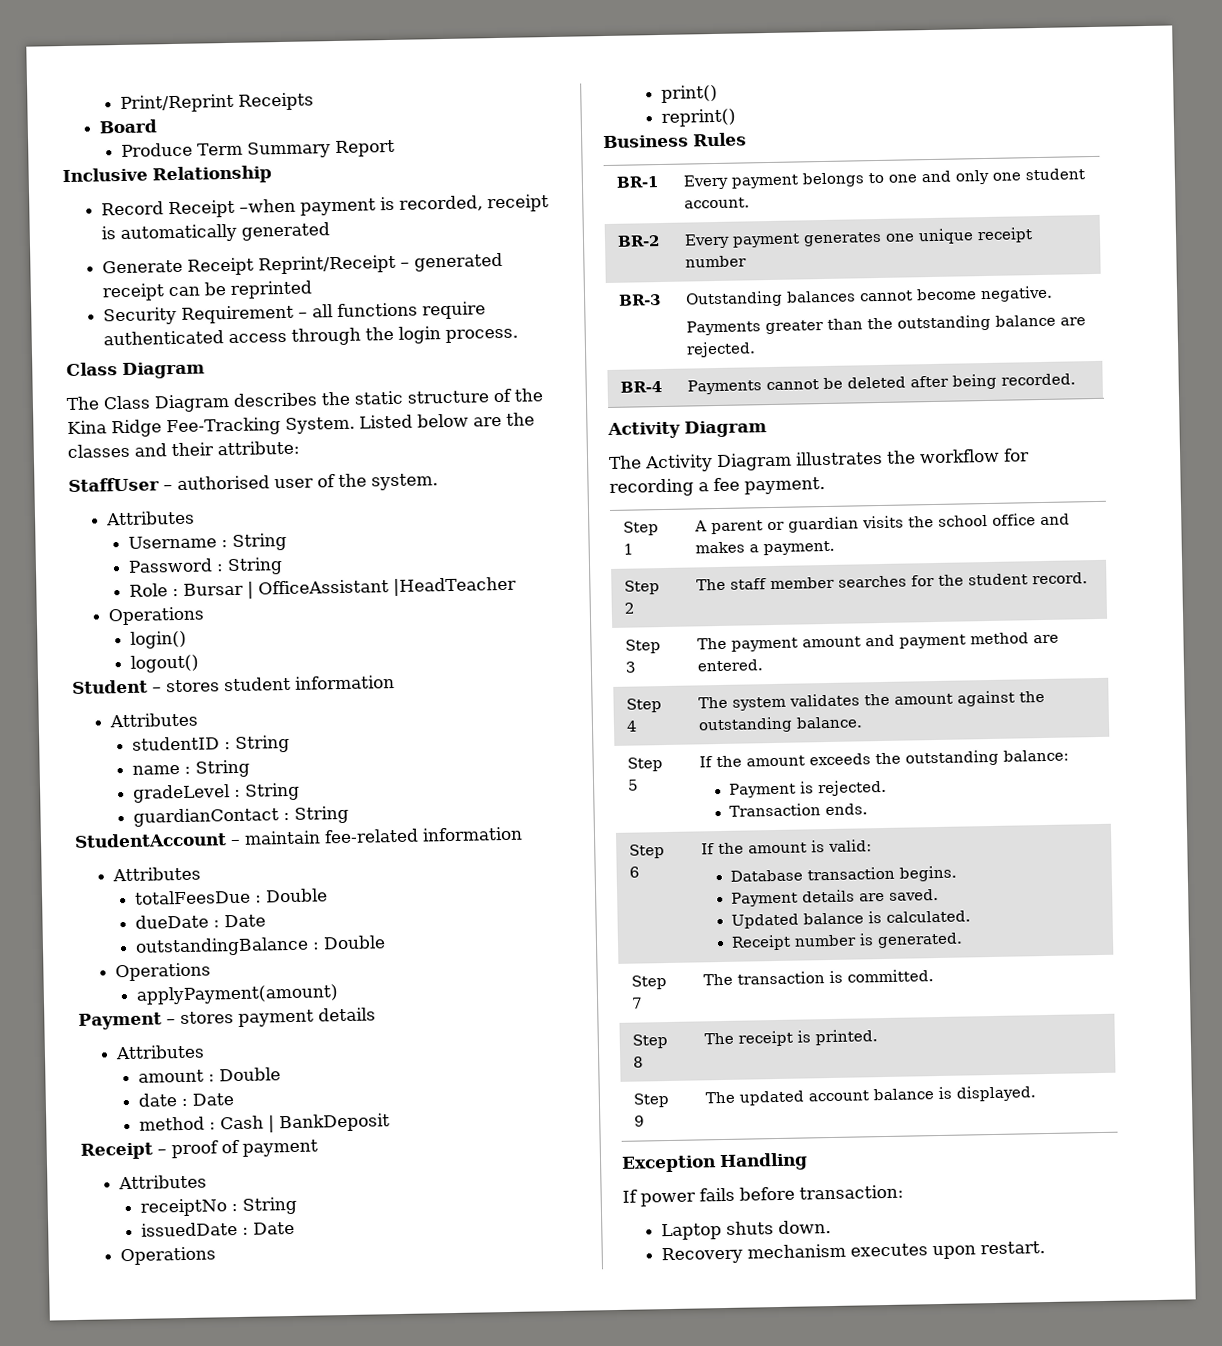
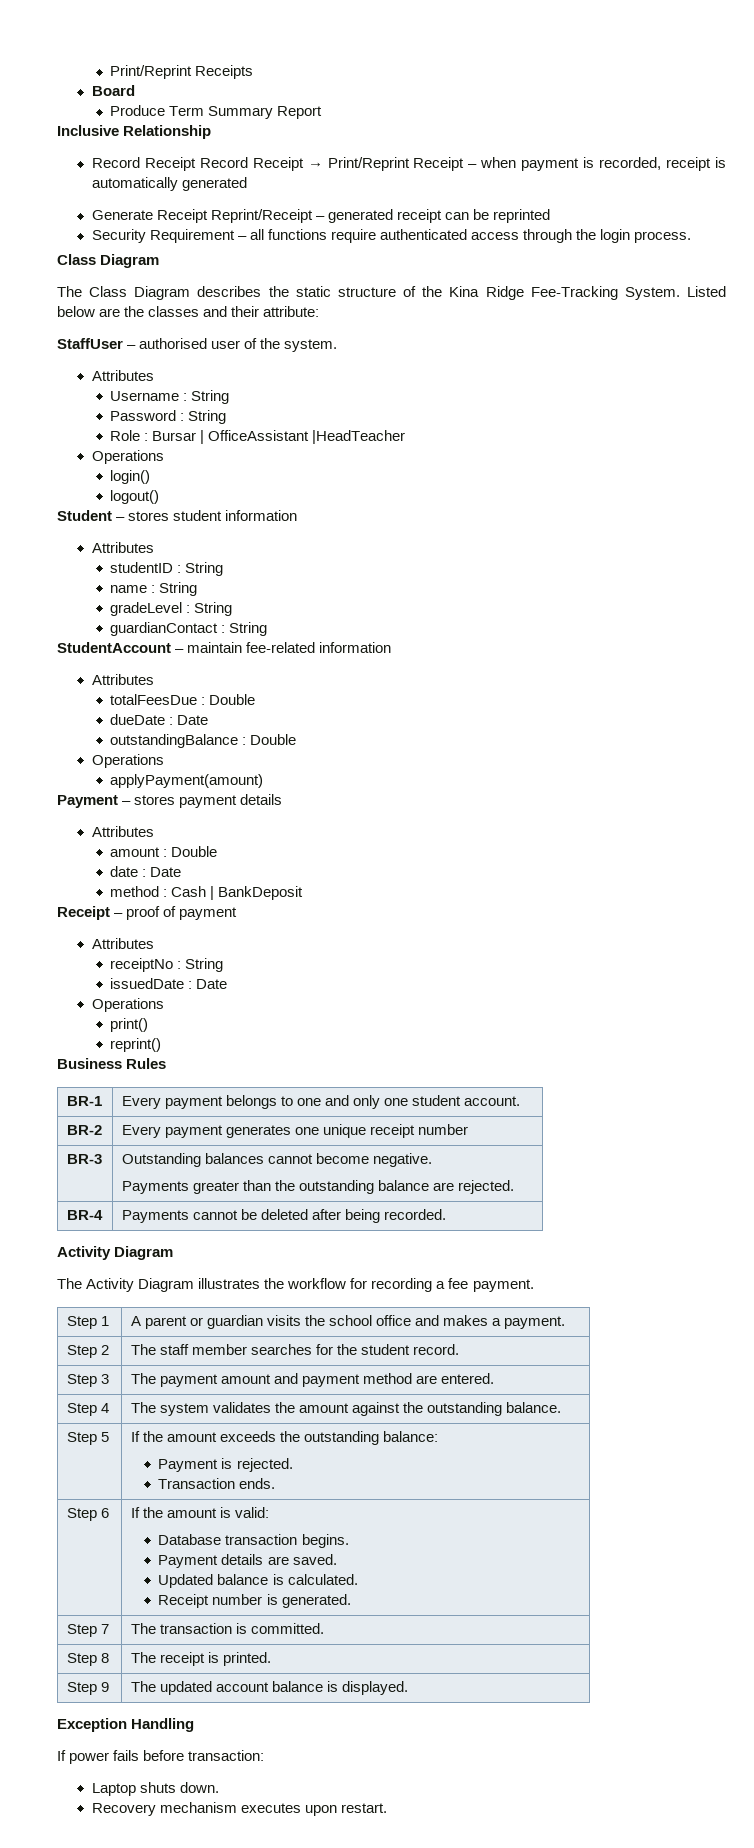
[239,198,297,213] –when -> [199,157,517,171] Record Receipt → Print/Reprint Receipt – when

